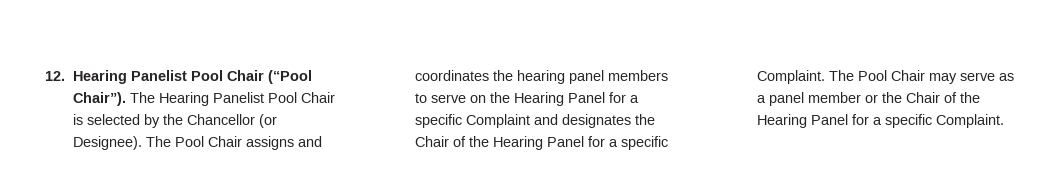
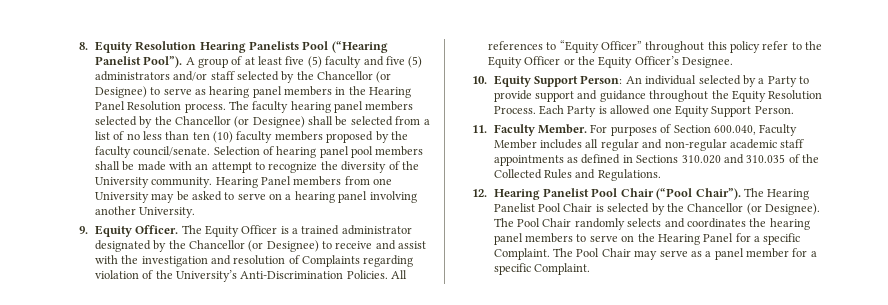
(45, 76) none -> [79,41,388,53] [94,56,423,68] [94,71,392,83] [94,86,412,98] [94,101,414,113] [94,116,430,128] [94,131,408,143] [94,146,424,158] [94,161,419,173] [94,176,392,188] [94,191,417,203] [94,206,196,218] [79,225,412,237] [94,240,427,252] [94,255,414,267] [94,270,407,282] [487,40,823,53] [487,56,733,68] [472,75,809,87] [493,90,823,102] [493,105,794,117] [472,124,798,136] [493,139,805,151] [493,154,819,166] [493,169,661,181] 8. Equity Resolution Hearing Panelists Pool (“Hearing Panelist Pool”). A group of at least five (5) faculty and five (5) administrators and/or staff selected by the Chancellor (or Designee) to serve as hearing panel members in the Hearing Panel Resolution process. The faculty hearing panel members selected by the Chancellor (or Designee) shall be selected from a list of no less than ten (10) faculty members proposed by the faculty council/senate. Selection of hearing panel pool members shall be made with an attempt to recognize the diversity of the University community. Hearing Panel members from one University may be asked to serve on a hearing panel involving another University. // 9. Equity Officer. The Equity Officer is a trained administrator designated by the Chancellor (or Designee) to receive and assist with the investigation and resolution of Complaints regarding violation of the University’s Anti-Discrimination Policies. All references to “Equity Officer” throughout this policy refer to the Equity Officer or the Equity Officer’s Designee. // 10. Equity Support Person: An individual selected by a Party to provide support and guidance throughout the Equity Resolution Process. Each Party is allowed one Equity Support Person. // 11. Faculty Member. For purposes of Section 600.040, Faculty Member includes all regular and non-regular academic staff appointments as defined in Sections 310.020 and 310.035 of the Collected Rules and Regulations. //
[245,136,294,150] assigns -> [574,218,662,230] randomly selects
[465,114,655,128] [414,136,668,150] Complaint and designates the Chair of the Hearing Panel for a specific -> (801, 239) none
[864,92,980,103] [756,114,848,128] or the Chair of the Hearing Panel -> (789, 253) none

